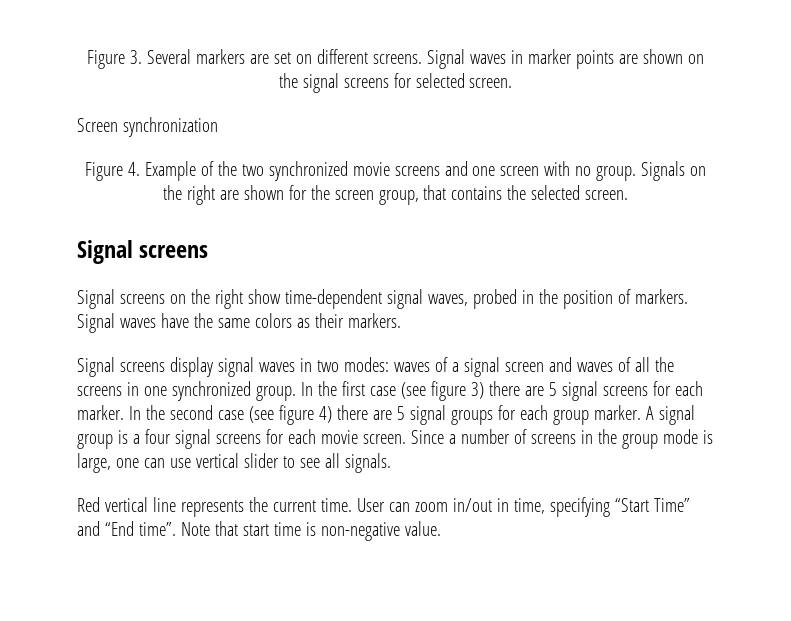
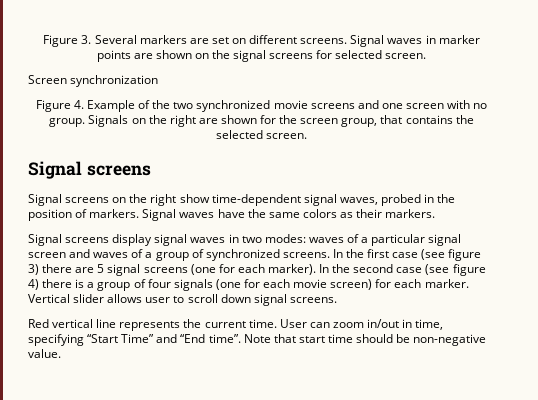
(459, 367) none -> [371,234,426,246] particular
[634,357,674,372] [77,381,296,401] all the screens in one synchronized group. -> [145,249,330,261] a group of synchronized screens.
[652,381,703,396] [77,405,124,420] for each marker. -> [190,264,316,275] (one for each marker).
[372,405,695,425] [77,429,713,449] [77,453,391,473] are 5 signal groups for each group marker. A signal group is a four signal screens for each movie screen. Since a number of screens in the group mode is large, one can use vertical slider to see all signals. -> [75,279,469,291] [28,294,337,306] is a group of four signals (one for each movie screen) for each marker. Vertical slider allows user to scroll down signal screens.
[305,522,316,536] is -> [356,334,411,343] should be

